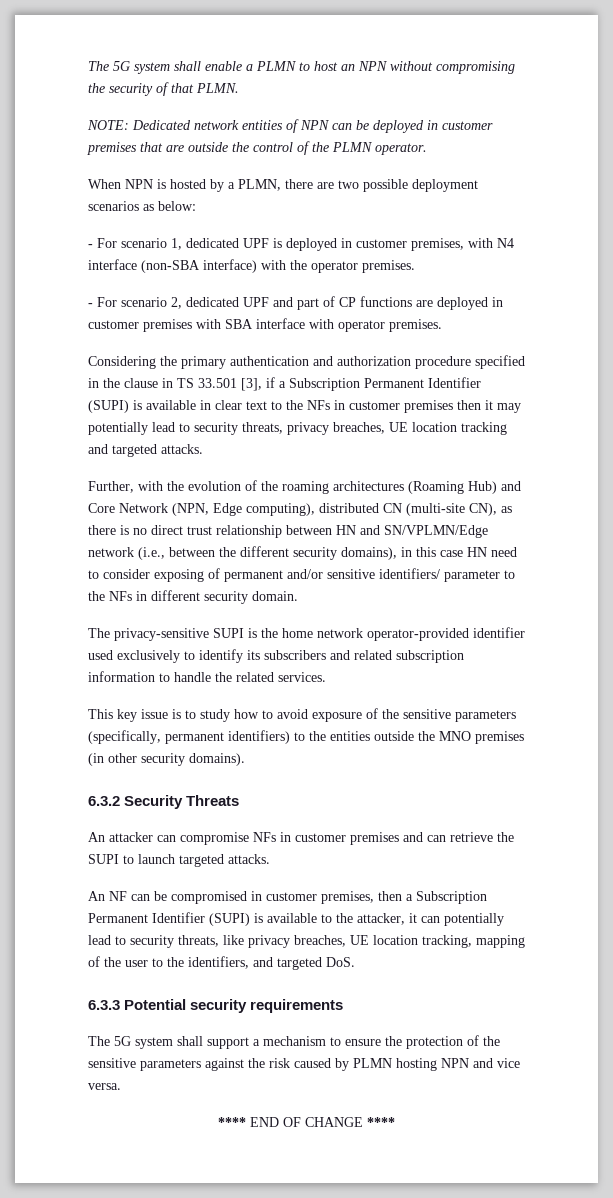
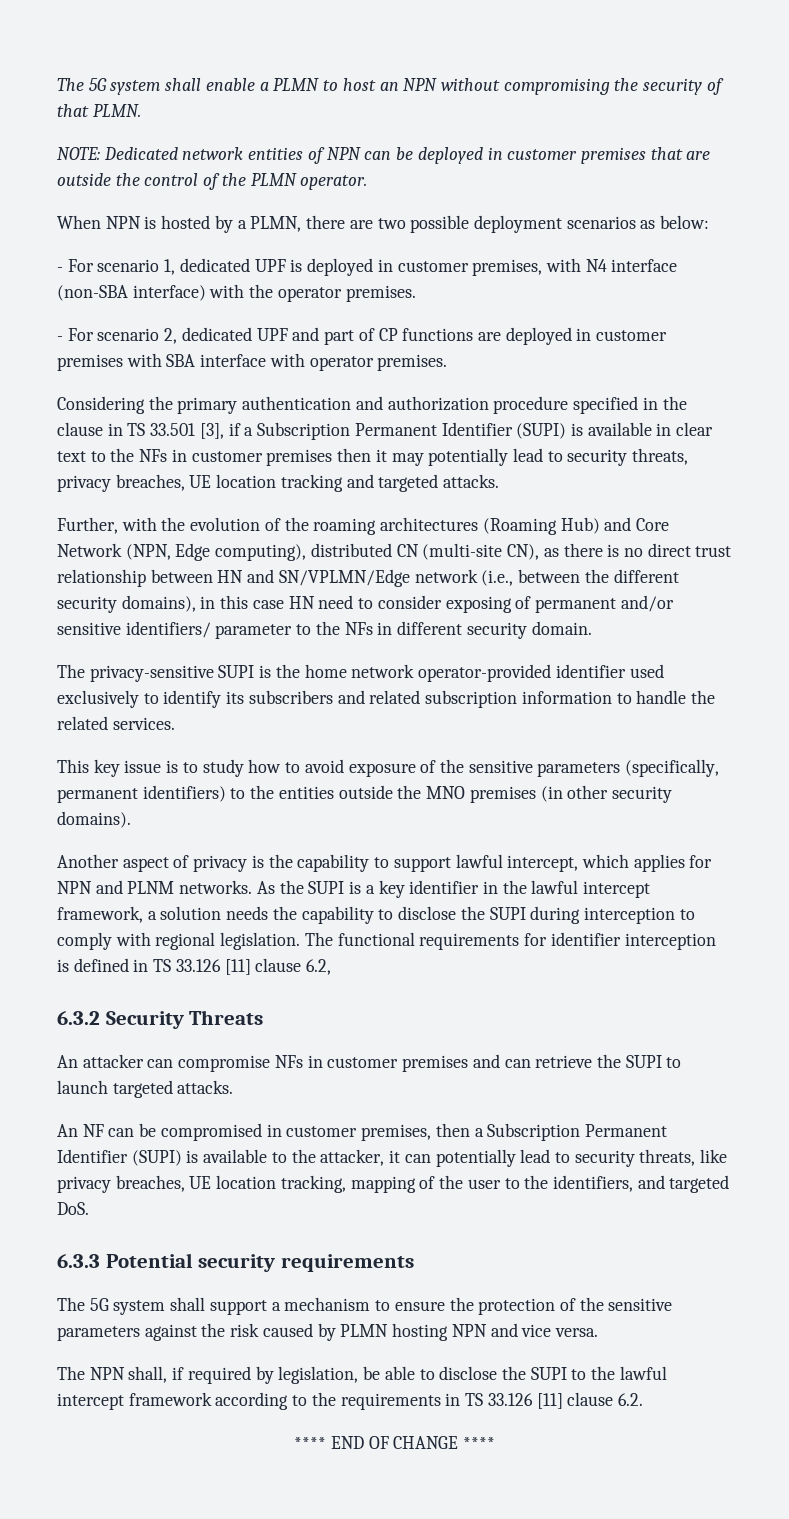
(245, 759) none -> [57,854,713,872] [57,880,651,898] [57,906,695,924] [57,932,716,950] [57,958,332,975] // Another aspect of privacy is the capability to support lawful intercept, which applies for NPN and PLNM networks. As the SUPI is a key identifier in the lawful intercept framework, a solution needs the capability to disclose the SUPI during interception to comply with regional legislation. The functional requirements for identifier interception is defined in TS 33.126 [11] clause 6.2,
(121, 1086) none -> [57,1366,667,1384] [57,1392,643,1410] // The NPN shall, if required by legislation, be able to disclose the SUPI to the lawful intercept framework according to the requirements in TS 33.126 [11] clause 6.2.

